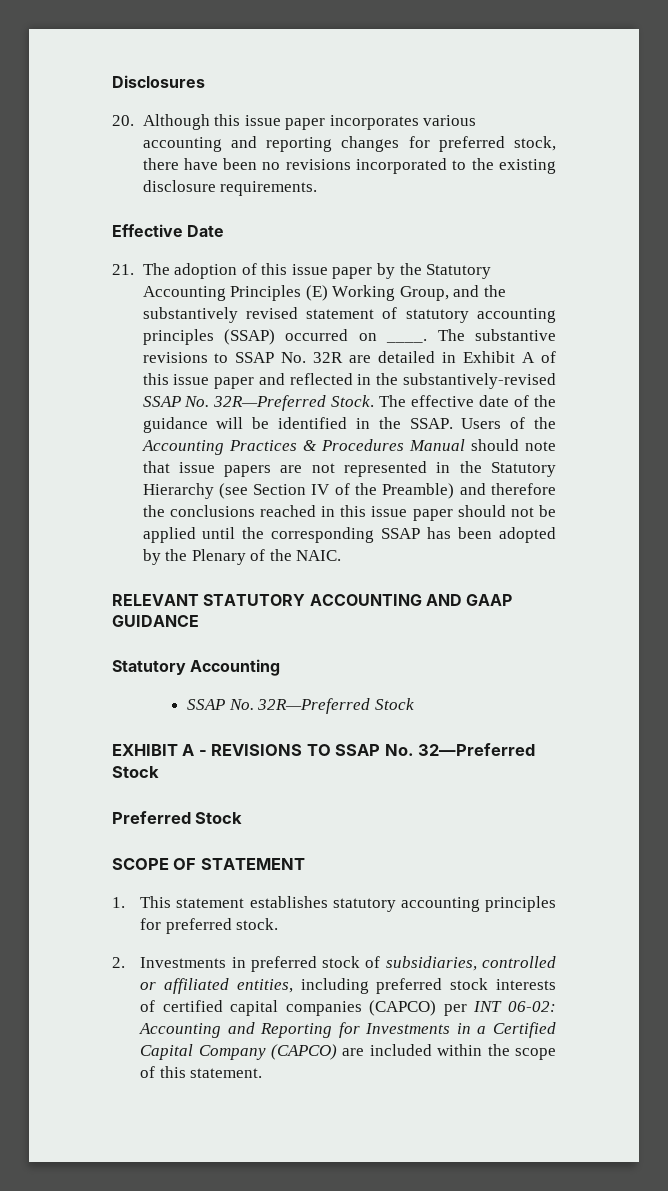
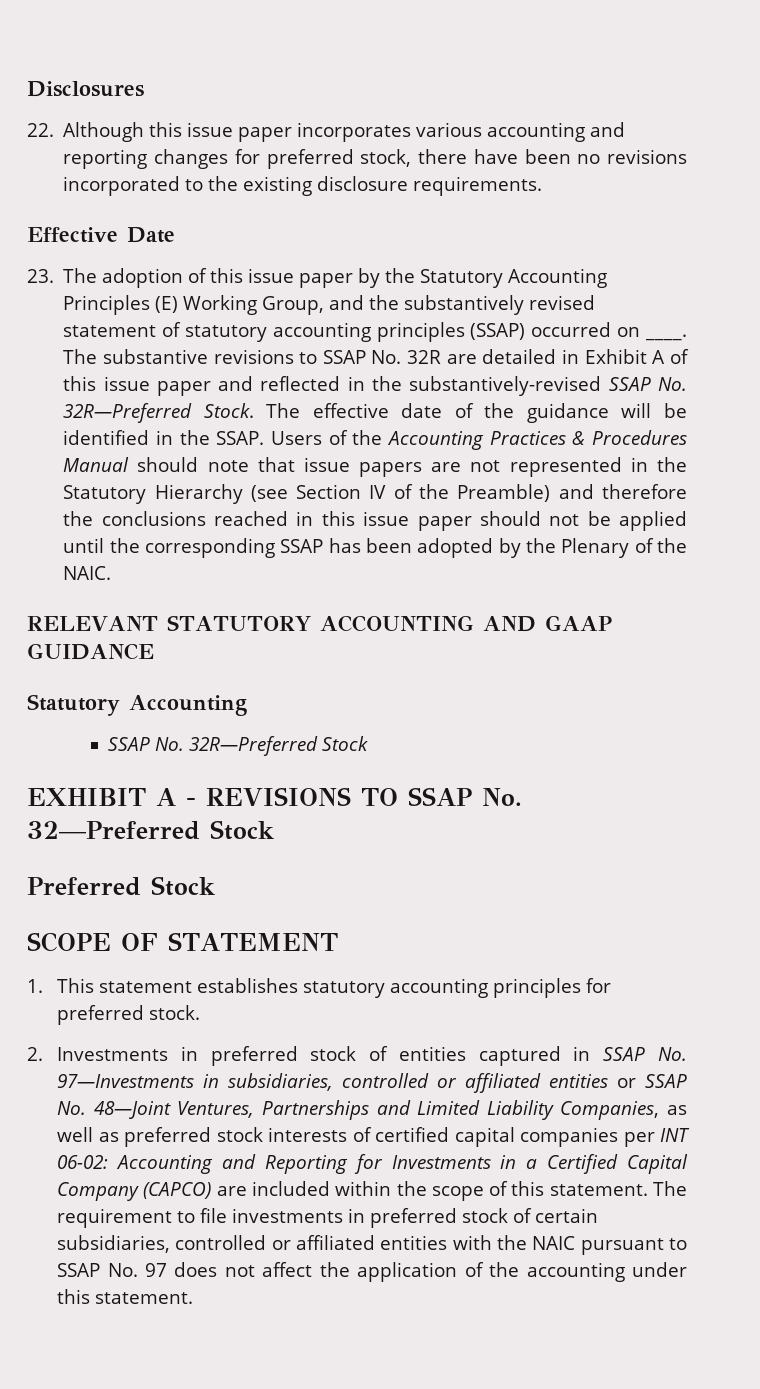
[112,115,134,126] 20. -> [27,123,54,137] 22.
[112,264,134,275] 21. -> [27,269,54,283] 23.
[385,956,556,971] [140,978,369,994] subsidiaries, controlled or affiliated entities, including -> [398,1046,688,1066] [57,1073,688,1093] [57,1100,687,1120] [57,1127,119,1142] entities captured in SSAP No. 97—Investments in subsidiaries, controlled or affiliated entities or SSAP No. 48—Joint Ventures, Partnerships and Limited Liability Companies, as well as
[369,1000,437,1016] (CAPCO) -> (619, 1137) none
(263, 1073) none -> [653,1181,687,1196] [57,1208,599,1228] [57,1235,687,1255] [57,1262,687,1282] [57,1289,194,1304] The requirement to file investments in preferred stock of certain subsidiaries, controlled or affiliated entities with the NAIC pursuant to SSAP No. 97 does not affect the application of the accounting under this statement.

